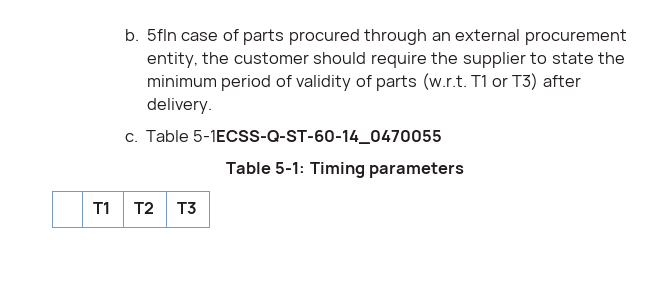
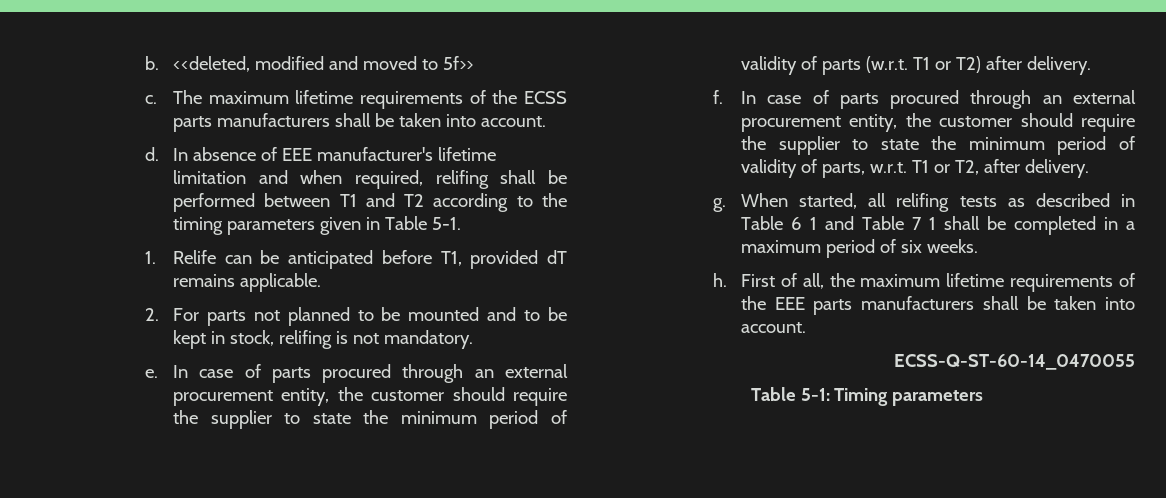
[146,29,177,41] 5fIn -> [173,56,474,72] [144,90,567,109] [173,113,547,132] [144,147,497,161] [173,170,567,189] [173,193,568,212] [173,216,462,235] [144,250,567,269] [173,273,322,292] [144,307,567,326] [173,330,474,349] [144,365,189,378] <<deleted, modified and moved to 5f>> // c. The maximum lifetime requirements of the ECSS parts manufacturers shall be taken into account. // d. In absence of EEE manufacturer's lifetime limitation and when required, relifing shall be performed between T1 and T2 according to the timing parameters given in Table 5-1. // 1. Relife can be anticipated before T1, provided dT remains applicable. // 2. For parts not planned to be mounted and to be kept in stock, relifing is not mandatory. // e. In
[512,73,581,90] [146,98,212,114] [124,130,443,144] T3) after delivery. // c. Table 5-1ECSS-Q-ST-60-14_0470055 -> [956,56,1092,75] [712,90,1136,109] [741,113,1135,132] [741,136,1135,155] [741,159,1090,178] [712,193,1135,212] [741,216,1135,235] [741,239,979,258] [712,273,1135,292] [741,296,1135,315] [741,322,807,333] [894,354,1136,370] T2) after delivery. // f. In case of parts procured through an external procurement entity, the customer should require the supplier to state the minimum period of validity of parts, w.r.t. T1 or T2, after delivery. // g. When started, all relifing tests as described in Table 6 1 and Table 7 1 shall be completed in a maximum period of six weeks. // h. First of all, the maximum lifetime requirements of the EEE parts manufacturers shall be taken into account. // ECSS-Q-ST-60-14_0470055
[93,202,111,214] [134,202,155,214] [177,202,198,214] // | T1 | T2 | T3 -> (984, 398) none

